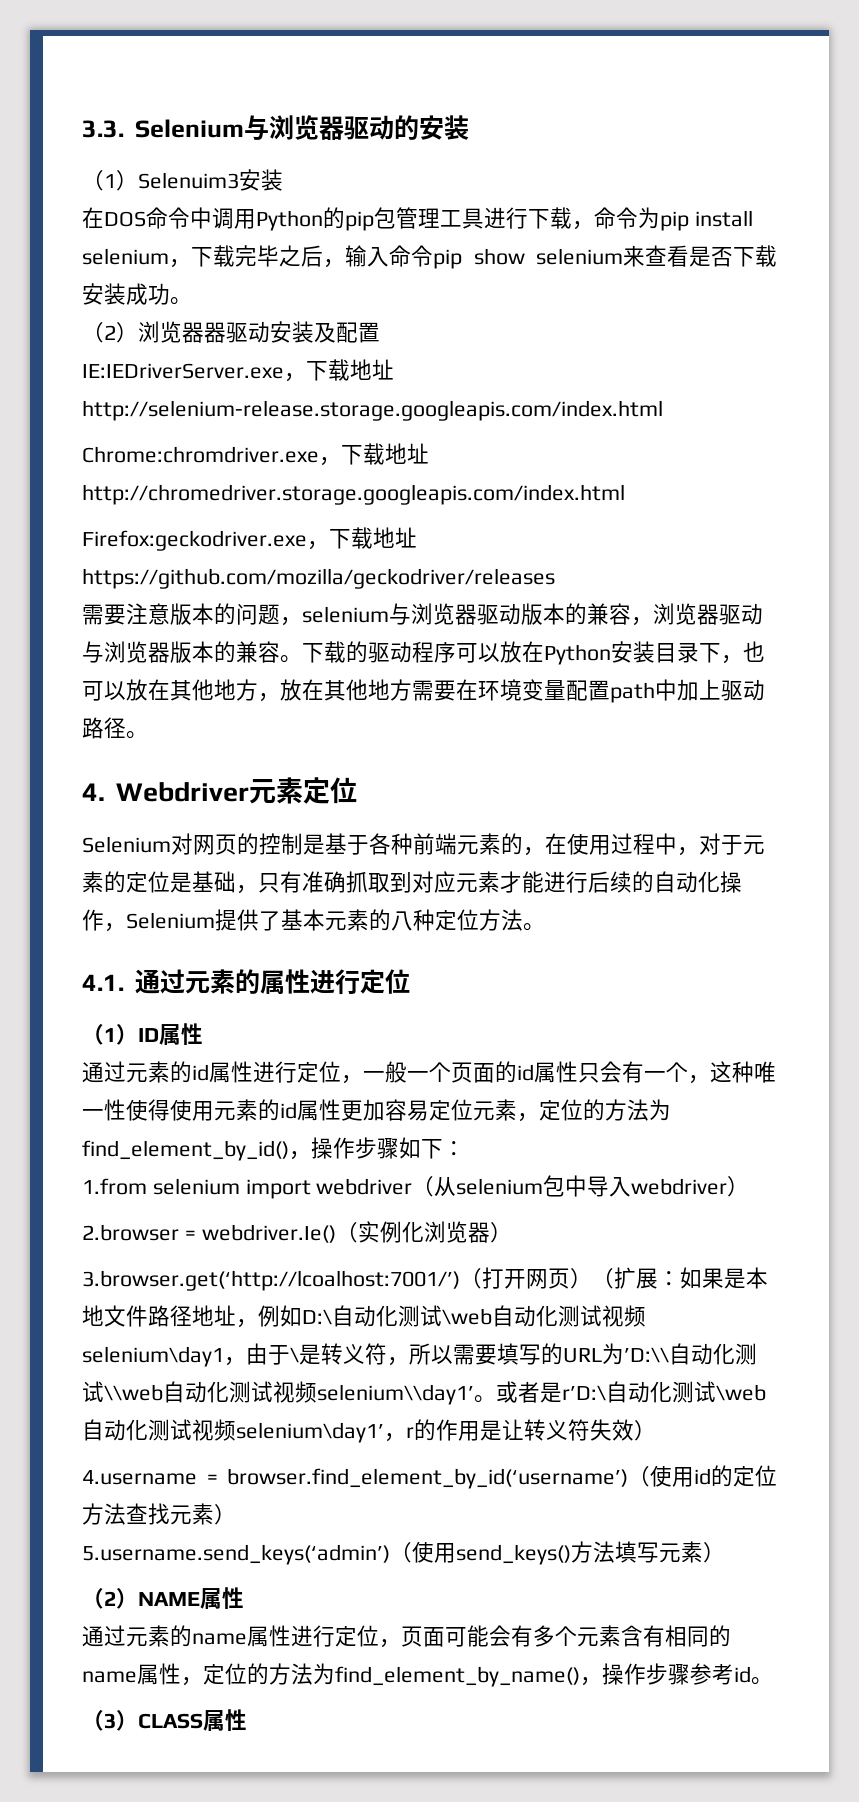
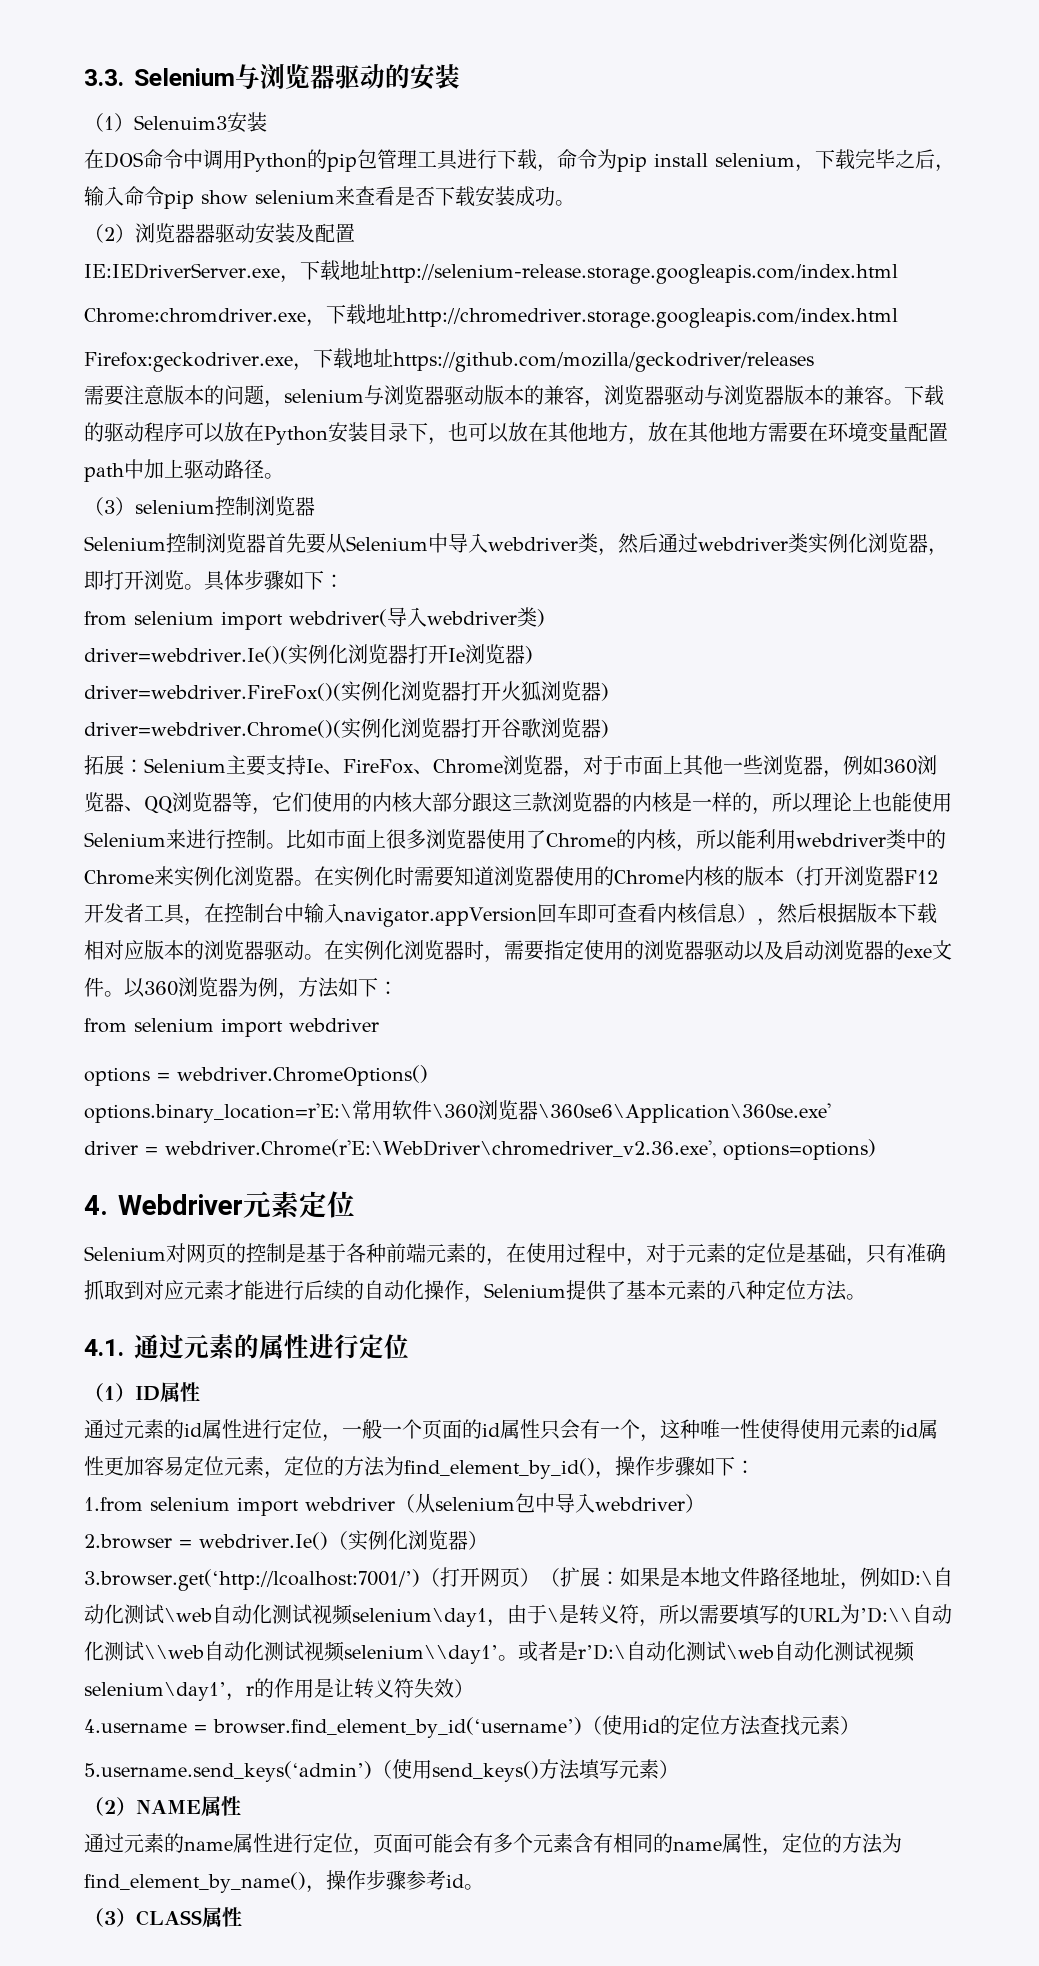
(148, 735) none -> [84,496,315,516] [84,533,948,556] [84,570,344,591] [84,607,545,630] [84,644,533,665] [84,681,609,702] [84,718,609,739] [84,755,937,778] [84,792,952,815] [84,829,946,852] [84,866,938,887] [84,903,937,927] [84,940,952,963] [84,977,398,1000] [84,1018,379,1037] [84,1065,428,1086] [84,1100,831,1123] [84,1139,876,1160] // （3）selenium控制浏览器 // Selenium控制浏览器首先要从Selenium中导入webdriver类，然后通过webdriver类实例化浏览器，即打开浏览。具体步骤如下： // from selenium import webdriver(导入webdriver类) // driver=webdriver.Ie()(实例化浏览器打开Ie浏览器) // driver=webdriver.FireFox()(实例化浏览器打开火狐浏览器) // driver=webdriver.Chrome()(实例化浏览器打开谷歌浏览器) // 拓展：Selenium主要支持Ie、FireFox、Chrome浏览器，对于市面上其他一些浏览器，例如360浏览器、QQ浏览器等，它们使用的内核大部分跟这三款浏览器的内核是一样的，所以理论上也能使用Selenium来进行控制。比如市面上很多浏览器使用了Chrome的内核，所以能利用webdriver类中的Chrome来实例化浏览器。在实例化时需要知道浏览器使用的Chrome内核的版本（打开浏览器F12开发者工具，在控制台中输入navigator.appVersion回车即可查看内核信息），然后根据版本下载相对应版本的浏览器驱动。在实例化浏览器时，需要指定使用的浏览器驱动以及启动浏览器的exe文件。以360浏览器为例，方法如下： // from selenium import webdriver // options = webdriver.ChromeOptions() // options.binary_location=r'E:\常用软件\360浏览器\360se6\Application\360se.exe' // driver = webdriver.Chrome(r'E:\WebDriver\chromedriver_v2.36.exe', options=options)

